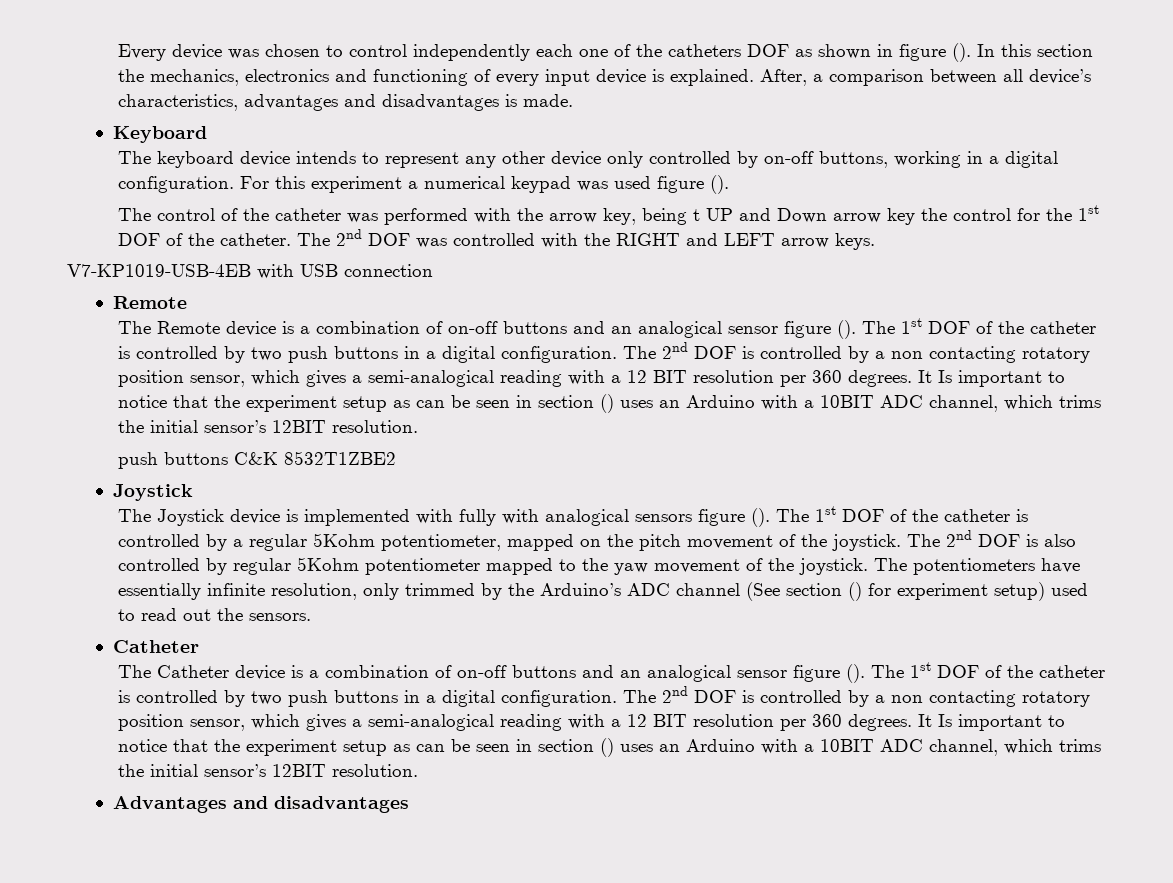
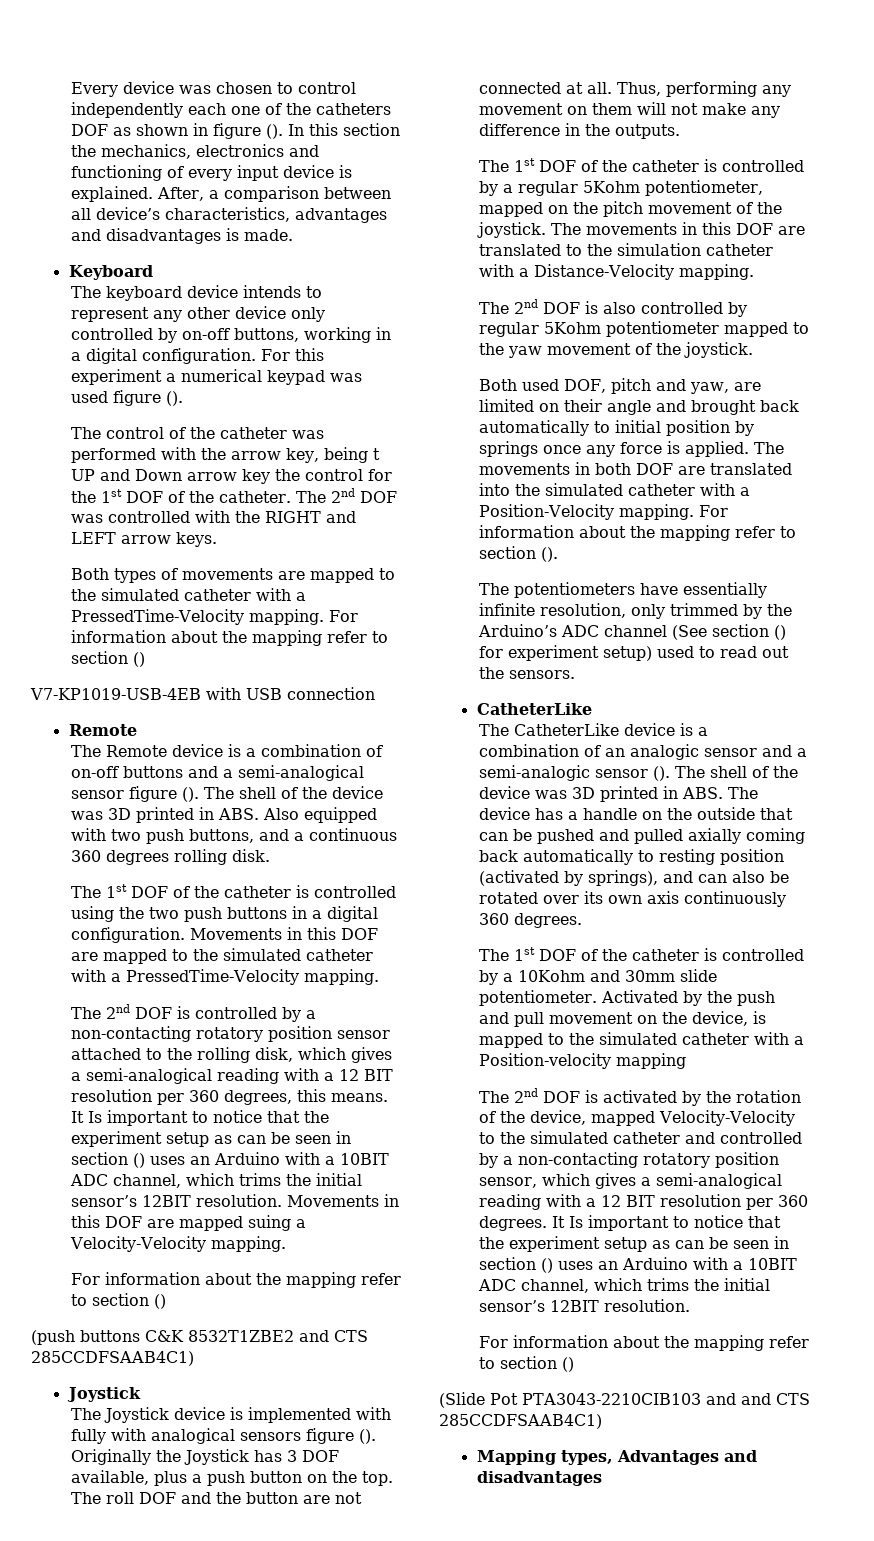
(875, 241) none -> [71,568,396,583] [71,588,307,601] [71,609,359,625] [71,630,389,646] [71,651,146,667] // Both types of movements are mapped to the simulated catheter with a PressedTime-Velocity mapping. For information about the mapping refer to section ()
[610,318,1096,339] [117,342,1016,363] an analogical sensor figure (). The 1st DOF of the catheter is controlled by two push buttons in a digital configuration. The 2nd DOF is controlled by a non contacting -> [223,765,365,781] [71,786,384,802] [71,807,378,823] [71,828,398,844] [71,849,271,865] [71,884,397,898] [71,906,379,922] [71,927,379,943] [71,948,374,964] [71,969,380,985] [71,1004,317,1022] [71,1026,391,1042] [71,1047,393,1063] [71,1068,394,1084] [71,1089,389,1105] [71,1110,330,1126] [71,1131,352,1147] [71,1152,390,1168] [70,1173,363,1188] [71,1194,400,1207] [71,1215,307,1231] [70,1236,287,1252] [71,1272,402,1288] [71,1293,167,1309] [31,1330,368,1345] [31,1351,194,1366] [66,1387,141,1402] [71,1407,392,1423] [71,1428,377,1444] [71,1449,340,1465] [71,1470,394,1486] [71,1492,363,1504] [479,81,792,97] [479,102,781,118] [479,123,681,139] [479,158,805,172] [479,180,764,196] [479,201,783,217] [477,222,806,238] [479,243,774,256] [479,264,755,280] [479,299,748,317] [479,321,810,337] [479,342,754,358] [479,378,762,394] [479,399,800,415] [479,420,755,436] [479,441,785,457] [479,462,793,475] [479,483,751,496] [479,504,729,520] [479,525,797,541] [479,546,559,562] [479,582,768,598] [479,603,793,619] [478,624,787,640] [479,645,790,661] [479,667,576,679] [476,703,592,715] [479,723,709,736] [479,744,808,760] [479,765,799,781] [479,786,759,802] [479,807,794,820] [479,828,806,844] [479,849,785,865] [479,870,790,886] [479,891,787,907] [479,913,583,928] [479,947,805,961] [479,969,718,985] [479,990,776,1006] [479,1011,767,1027] [479,1032,805,1048] [479,1053,687,1069] [479,1088,802,1106] [479,1110,796,1126] [479,1131,803,1144] [479,1152,639,1168] a semi-analogical sensor figure (). The shell of the device was 3D printed in ABS. Also equipped with two push buttons, and a continuous 360 degrees rolling disk. // The 1st DOF of the catheter is controlled using the two push buttons in a digital configuration. Movements in this DOF are mapped to the simulated catheter with a PressedTime-Velocity mapping. // The 2nd DOF is controlled by a non-contacting rotatory position sensor attached to the rolling disk, which gives a semi-analogical reading with a 12 BIT resolution per 360 degrees, this means. It Is important to notice that the experiment setup as can be seen in section () uses an Arduino with a 10BIT ADC channel, which trims the initial sensor’s 12BIT resolution. Movements in this DOF are mapped suing a Velocity-Velocity mapping. // For information about the mapping refer to section () // (push buttons C&K 8532T1ZBE2 and CTS 285CCDFSAAB4C1) // Joystick // The Joystick device is implemented with fully with analogical sensors figure (). Originally the Joystick has 3 DOF available, plus a push button on the top. The roll DOF and the button are not connected at all. Thus, performing any movement on them will not make any difference in the outputs. // The 1st DOF of the catheter is controlled by a regular 5Kohm potentiometer, mapped on the pitch movement of the joystick. The movements in this DOF are translated to the simulation catheter with a Distance-Velocity mapping. // The 2nd DOF is also controlled by regular 5Kohm potentiometer mapped to the yaw movement of the joystick. // Both used DOF, pitch and yaw, are limited on their angle and brought back automatically to initial position by springs once any force is applied. The movements in both DOF are translated into the simulated catheter with a Position-Velocity mapping. For information about the mapping refer to section (). // The potentiometers have essentially infinite resolution, only trimmed by the Arduino’s ADC channel (See section () for experiment setup) used to read out the sensors. // CatheterLike // The CatheterLike device is a combination of an analogic sensor and a semi-analogic sensor (). The shell of the device was 3D printed in ABS. The device has a handle on the outside that can be pushed and pulled axially coming back automatically to resting position (activated by springs), and can also be rotated over its own axis continuously 360 degrees. // The 1st DOF of the catheter is controlled by a 10Kohm and 30mm slide potentiometer. Activated by the push and pull movement on the device, is mapped to the simulated catheter with a Position-velocity mapping // The 2nd DOF is activated by the rotation of the device, mapped Velocity-Velocity to the simulated catheter and controlled by a non-contacting
[117,451,396,469] [113,484,194,501] [117,506,1028,527] [117,530,1076,551] [117,557,1080,575] [117,582,1088,601] [117,608,311,621] [113,640,200,653] [117,662,1105,683] [117,686,1090,707] [117,714,1065,731] [117,738,1101,757] [117,764,418,777] push buttons C&K 8532T1ZBE2 // Joystick // The Joystick device is implemented with fully with analogical sensors figure (). The 1st DOF of the catheter is controlled by a regular 5Kohm potentiometer, mapped on the pitch movement of the joystick. The 2nd DOF is also controlled by regular 5Kohm potentiometer mapped to the yaw movement of the joystick. The potentiometers have essentially infinite resolution, only trimmed by the Arduino’s ADC channel (See section () for experiment setup) used to read out the sensors. // Catheter // The Catheter device is a combination of on-off buttons and an analogical sensor figure (). The 1st DOF of the catheter is controlled by two push buttons in a digital configuration. The 2nd DOF is controlled by a non contacting rotatory position sensor, which gives a semi-analogical reading with a 12 BIT resolution per 360 degrees. It Is important to notice that the experiment setup as can be seen in section () uses an Arduino with a 10BIT ADC channel, which trims the initial sensor’s 12BIT resolution. // -> [479,1335,810,1351] [479,1356,575,1372] [439,1392,810,1408] [439,1414,602,1429] [476,1450,613,1465] For information about the mapping refer to section () // (Slide Pot PTA3043-2210CIB103 and and CTS 285CCDFSAAB4C1) // Mapping types,

